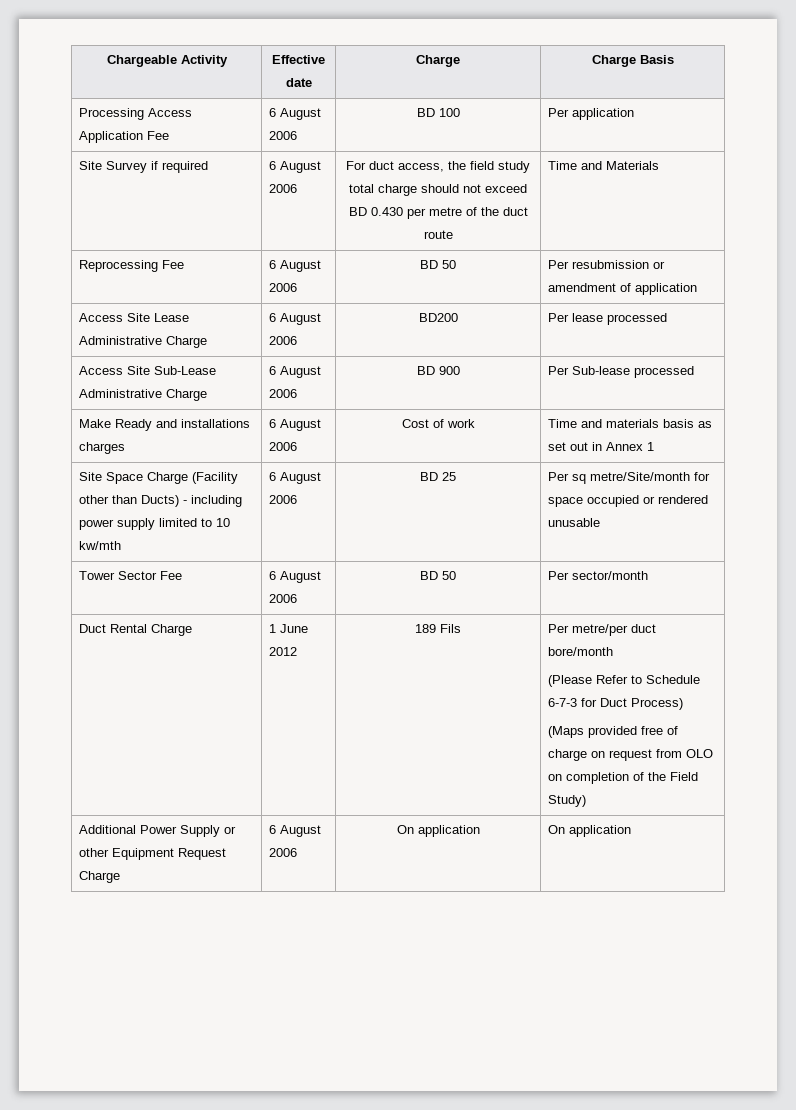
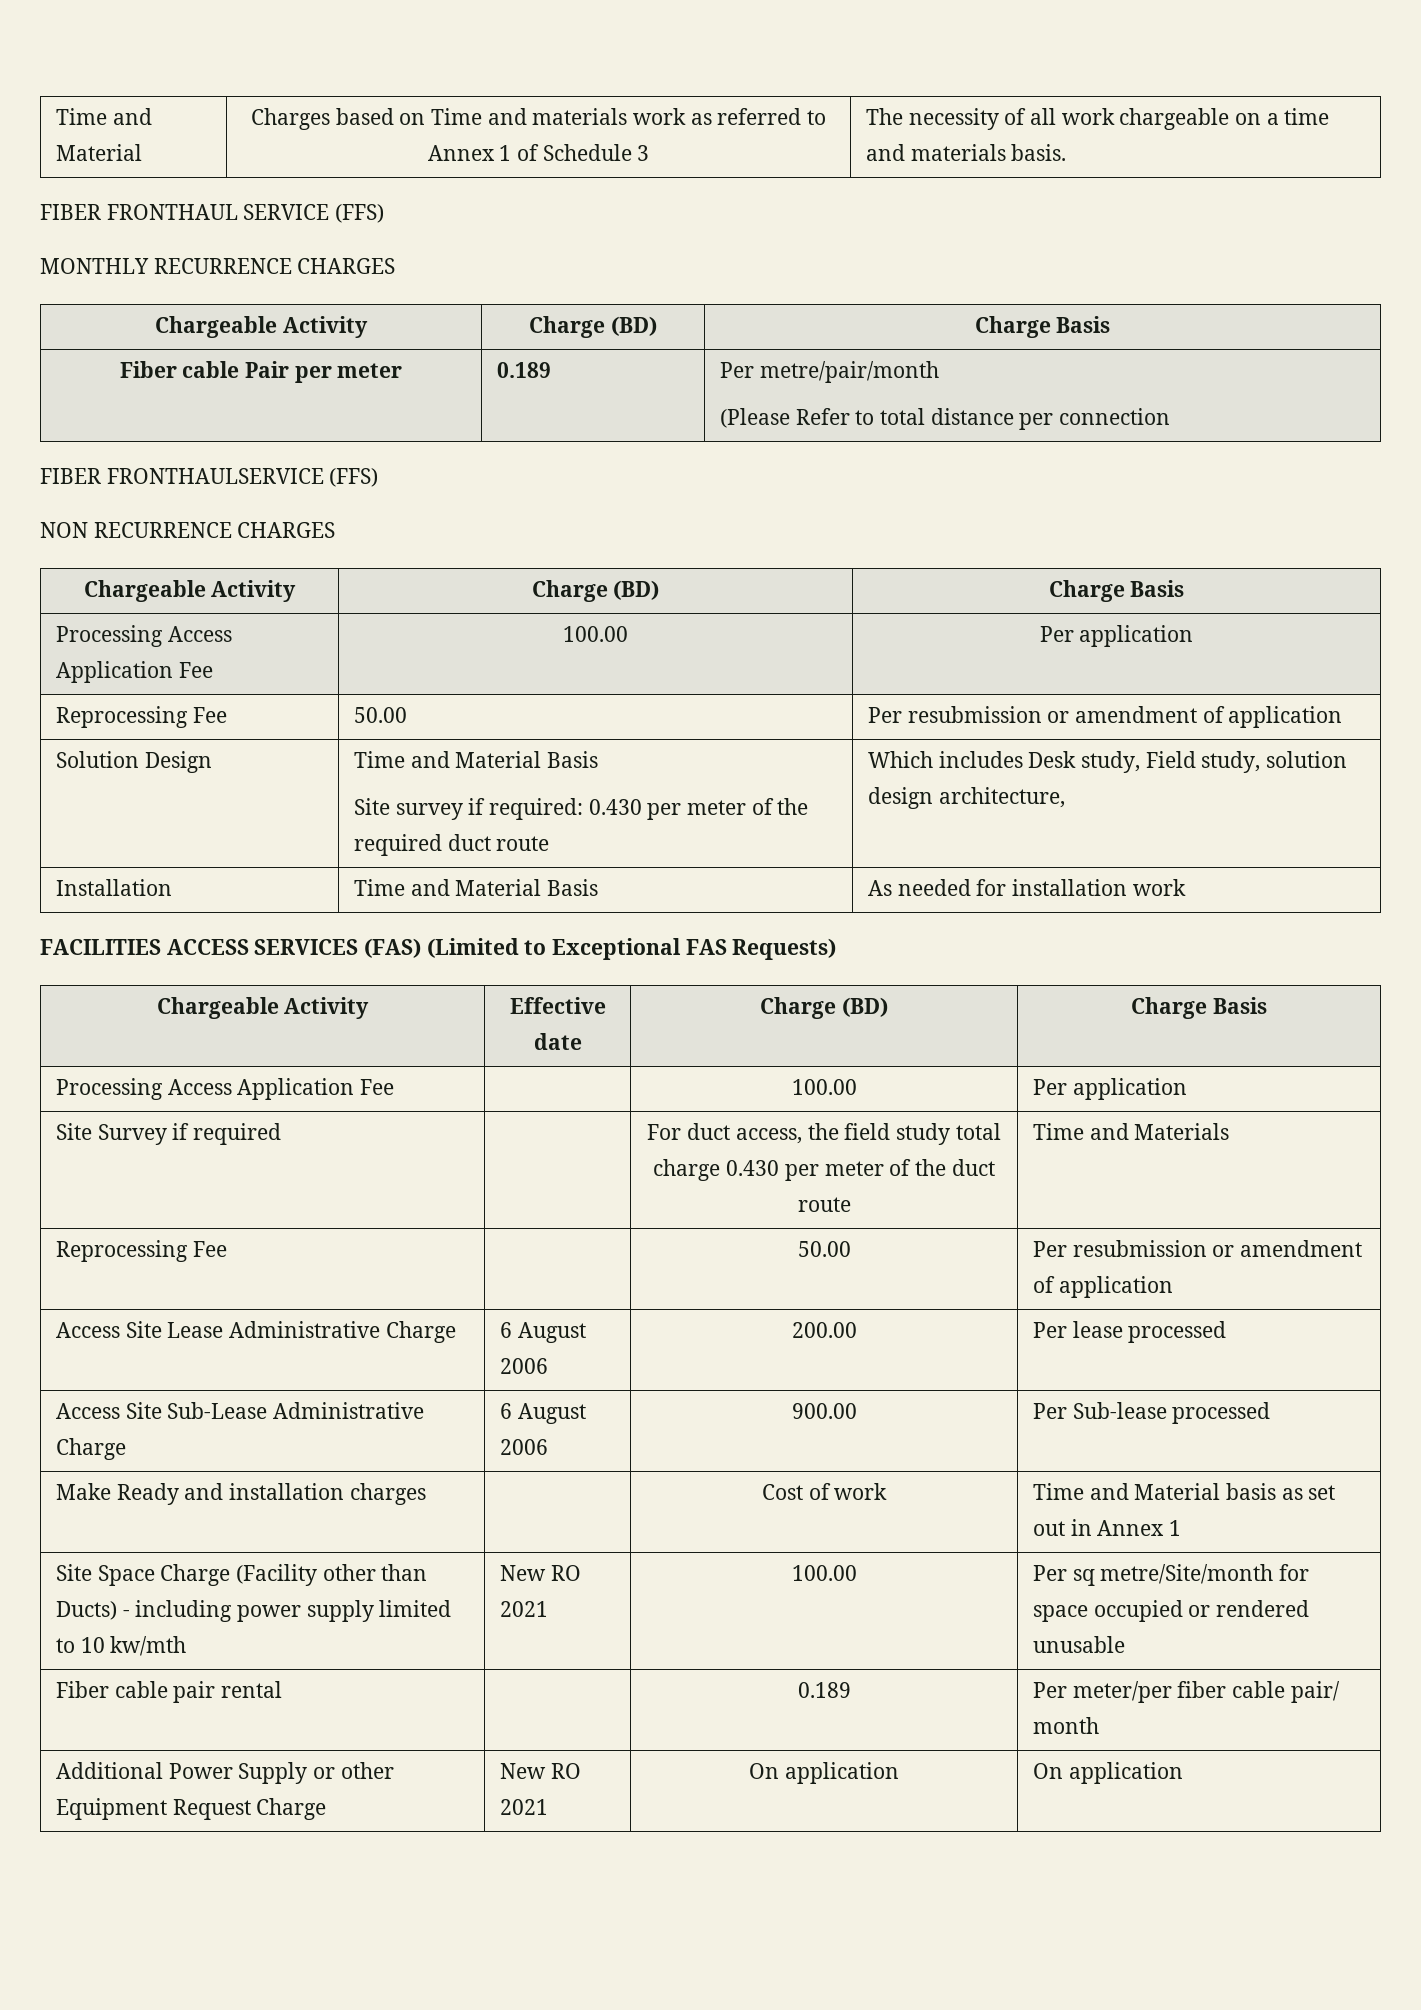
[106,55,228,67] [272,55,325,64] [285,78,312,87] [416,55,460,67] [591,55,674,67] [78,108,192,120] [78,131,169,143] [268,108,321,120] [268,131,297,140] [416,108,460,117] Chargeable Activity | Effective date | Charge | Charge Basis // Processing Access Application Fee | 6 August 2006 | BD 100 -> [56,108,152,125] [56,144,143,161] [250,108,827,130] [427,144,650,161] [866,108,1330,130] [866,144,1067,161] [40,204,385,223] [40,258,396,274] [155,316,368,338] [529,316,657,338] [974,316,1111,338] [119,361,403,383] [497,362,552,378] [720,361,939,383] [720,408,1171,430] [40,468,379,487] [40,522,336,538] [83,580,297,602] [531,580,660,602] [1048,580,1185,602] [56,625,232,647] [56,661,213,683] [563,626,628,642] [1039,625,1194,647] [56,706,227,728] [354,707,408,723] [868,706,1343,728] [56,751,212,773] [354,751,599,768] [354,798,809,820] [354,834,550,856] [868,751,1348,773] [868,787,1065,809] [56,879,173,896] [354,879,599,896] [868,879,1186,896] [40,938,837,960] [156,997,370,1019] [509,997,606,1014] [533,1033,582,1050] [760,997,888,1019] [1131,997,1267,1019] [56,1078,395,1100] [791,1079,857,1095] Time and Material | Charges based on Time and materials work as referred to Annex 1 of Schedule 3 | The necessity of all work chargeable on a time and materials basis. // FIBER FRONTHAUL SERVICE (FFS) // MONTHLY RECURRENCE CHARGES // Chargeable Activity | Charge (BD) | Charge Basis // Fiber cable Pair per meter | 0.189 | Per metre/pair/month // (Please Refer to total distance per connection // FIBER FRONTHAULSERVICE (FFS) // NON RECURRENCE CHARGES // Chargeable Activity | Charge (BD) | Charge Basis // Processing Access Application Fee | 100.00 | Per application // Reprocessing Fee | 50.00 | Per resubmission or amendment of application // Solution Design | Time and Material Basis // Site survey if required: 0.430 per meter of the required duct route | Which includes Desk study, Field study, solution design architecture, // Installation | Time and Material Basis | As needed for installation work // FACILITIES ACCESS SERVICES (FAS) (Limited to Exceptional FAS Requests) // Chargeable Activity | Effective date | Charge (BD) | Charge Basis // Processing Access Application Fee | | 100.00
[268,161,321,173] [268,184,297,193] 6 August 2006 -> (282, 1134) none
[421,184,527,193] [348,207,462,219] should not exceed BD 0.430 per metre -> [726,1160,884,1181] 0.430 per meter
[268,260,321,272] [268,283,297,292] [420,260,456,269] 6 August 2006 | BD 50 -> [797,1241,851,1257] | 50.00
[418,313,458,322] BD200 -> [791,1322,857,1338] 200.00
[416,366,460,375] BD 900 -> [791,1403,857,1419] 900.00
[180,419,250,428] installations -> [229,1483,345,1500] installation
[268,419,321,431] [268,442,297,451] 6 August 2006 -> (426, 1494) none
[605,419,659,428] materials -> [1134,1483,1221,1500] Material
[268,472,321,484] [268,495,297,504] [420,472,456,481] 6 August 2006 | BD 25 -> [500,1565,581,1581] [500,1601,549,1617] [791,1565,857,1581] New RO 2021 | 100.00
[78,571,182,580] [268,571,321,583] [268,594,297,603] [420,571,456,580] [547,571,648,580] [78,624,192,636] [268,624,308,633] [268,647,297,656] [415,624,461,633] [547,624,656,636] [547,647,613,656] [547,675,700,687] [547,698,683,710] [547,726,678,738] [547,749,713,761] [547,772,698,784] [547,795,586,807] Tower Sector Fee | 6 August 2006 | BD 50 | Per sector/month // Duct Rental Charge | 1 June 2012 | 189 Fils | Per metre/per duct bore/month // (Please Refer to Schedule 6-7-3 for Duct Process) // (Maps provided free of charge on request from OLO on completion of the Field Study) -> [56,1681,283,1703] [797,1682,851,1698] [1033,1681,1340,1703] [1033,1717,1100,1734] Fiber cable pair rental | | 0.189 | Per meter/per fiber cable pair/ month
[268,825,321,837] [268,848,297,857] 6 August 2006 -> [500,1763,581,1779] [500,1799,549,1815] New RO 2021

